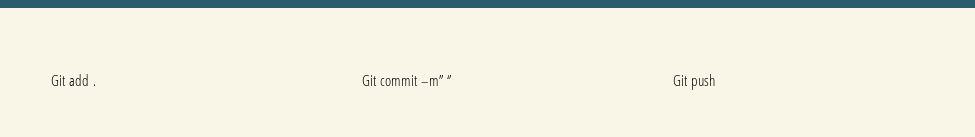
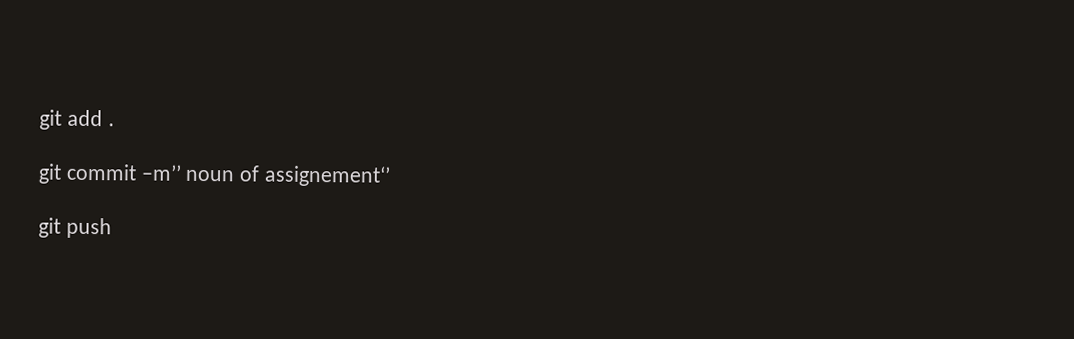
[51,75,66,86] Git -> [39,109,62,130] git
[362,75,377,86] Git -> [38,163,62,184] git
[447,75,452,86] [673,75,688,86] ‘’ // Git -> [185,165,392,187] [38,217,61,238] noun of assignement‘’ // git

